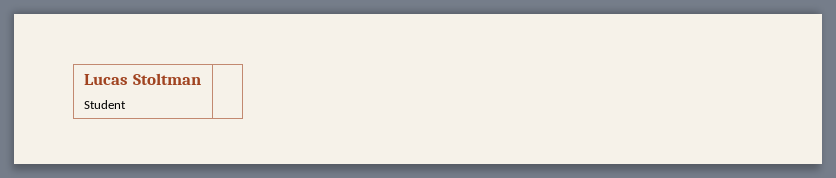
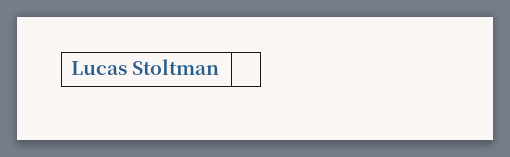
[84,100,127,109] // Student -> (220, 67) none

